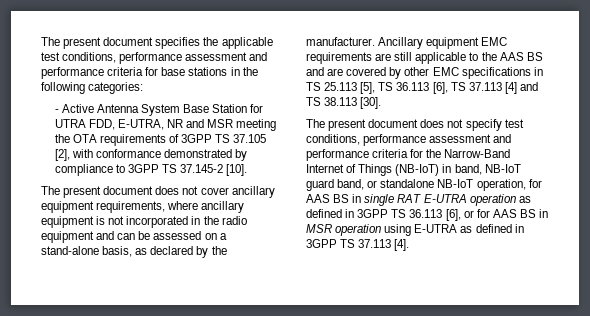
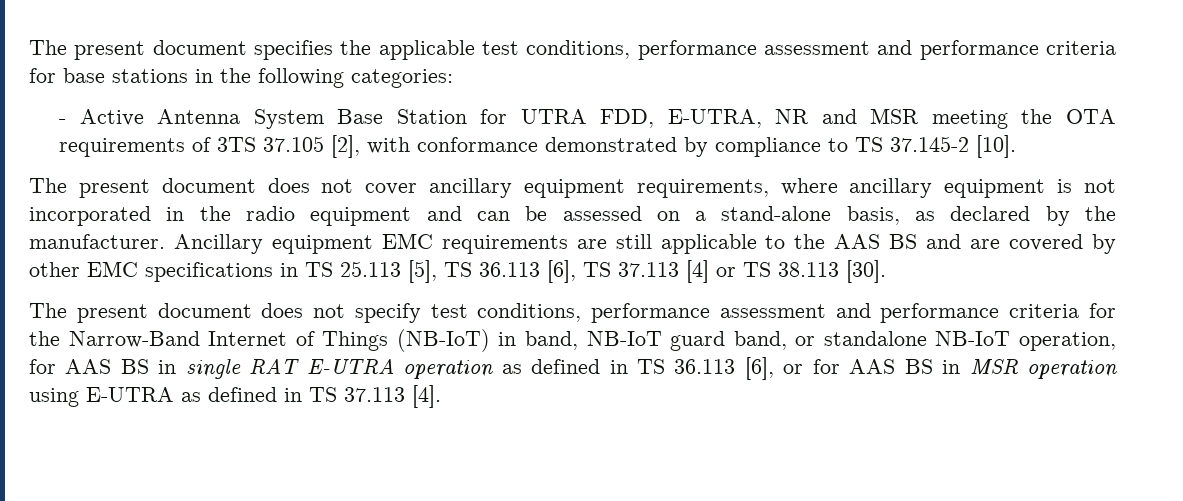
[180,134,231,143] 3GPP TS -> [217,137,257,152] 3TS
[127,164,159,173] 3GPP -> (849, 145) none
[519,82,538,91] and -> [716,267,736,277] or
[357,209,389,218] 3GPP -> (628, 367) none
[306,239,337,248] 3GPP -> (302, 395) none

